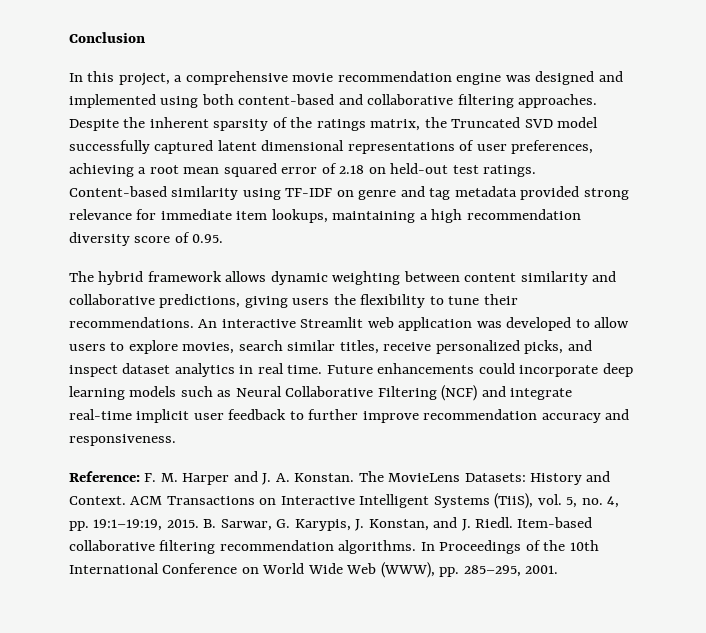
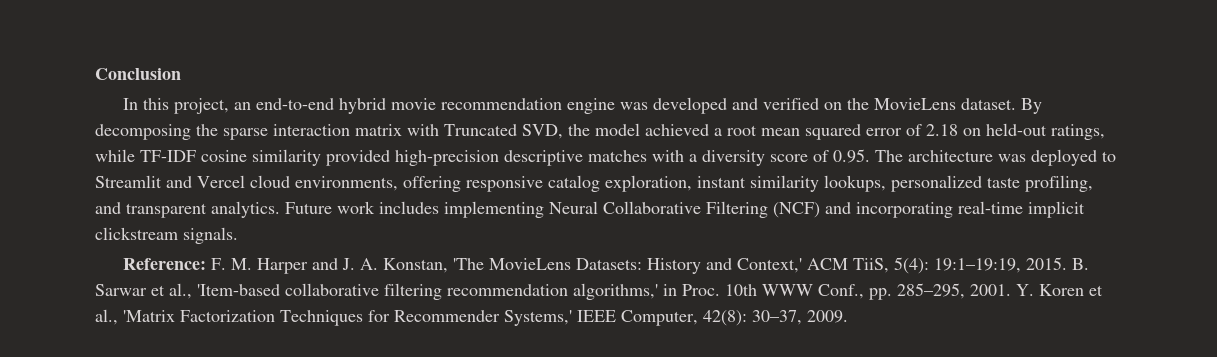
[174,71,288,85] a comprehensive -> [233,98,386,114] an end-to-end hybrid
[535,71,623,85] [69,94,598,108] [69,117,599,131] [69,140,594,154] [69,163,134,177] designed and implemented using both content-based and collaborative filtering approaches. Despite the inherent sparsity of the ratings matrix, the Truncated SVD model successfully captured latent dimensional representations of user preferences, achieving -> [652,97,1042,114] [95,123,709,140] developed and verified on the MovieLens dataset. By decomposing the sparse interaction matrix with Truncated SVD, the model achieved
[452,165,537,177] [69,186,629,200] [69,209,581,223] [69,232,224,246] [69,271,617,285] [69,294,518,308] [69,317,630,331] [69,340,592,354] [69,363,633,377] [69,386,232,400] test ratings. Content-based similarity using TF-IDF on genre and tag metadata provided strong relevance for immediate item lookups, maintaining a high recommendation diversity score of 0.95. // The hybrid framework allows dynamic weighting between content similarity and collaborative predictions, giving users the flexibility to tune their recommendations. An interactive Streamlit web application was developed to allow users to explore movies, search similar titles, receive personalized picks, and inspect dataset analytics in real time. Future enhancements could incorporate deep learning models such as -> [1051,124,1105,140] [95,149,1116,166] [95,175,1093,192] [95,201,544,218] ratings, while TF-IDF cosine similarity provided high-precision descriptive matches with a diversity score of 0.95. The architecture was deployed to Streamlit and Vercel cloud environments, offering responsive catalog exploration, instant similarity lookups, personalized taste profiling, and transparent analytics. Future work includes implementing
[510,388,573,400] integrate -> [856,202,953,218] incorporating
[193,409,630,423] [69,434,176,446] user feedback to further improve recommendation accuracy and responsiveness. -> [95,227,238,244] clickstream signals.
[294,471,384,482] Konstan. The -> [382,258,484,273] Konstan, 'The
[69,493,620,509] [69,517,593,531] [69,540,599,554] [69,562,559,578] Context. ACM Transactions on Interactive Intelligent Systems (TiiS), vol. 5, no. 4, pp. 19:1–19:19, 2015. B. Sarwar, G. Karypis, J. Konstan, and J. Riedl. Item-based collaborative filtering recommendation algorithms. In Proceedings of the 10th International Conference on World Wide Web (WWW), pp. 285–295, 2001. -> [736,257,1089,274] [95,283,1103,300] [95,309,848,326] Context,' ACM TiiS, 5(4): 19:1–19:19, 2015. B. Sarwar et al., 'Item-based collaborative filtering recommendation algorithms,' in Proc. 10th WWW Conf., pp. 285–295, 2001. Y. Koren et al., 'Matrix Factorization Techniques for Recommender Systems,' IEEE Computer, 42(8): 30–37, 2009.

